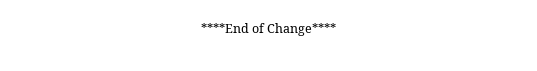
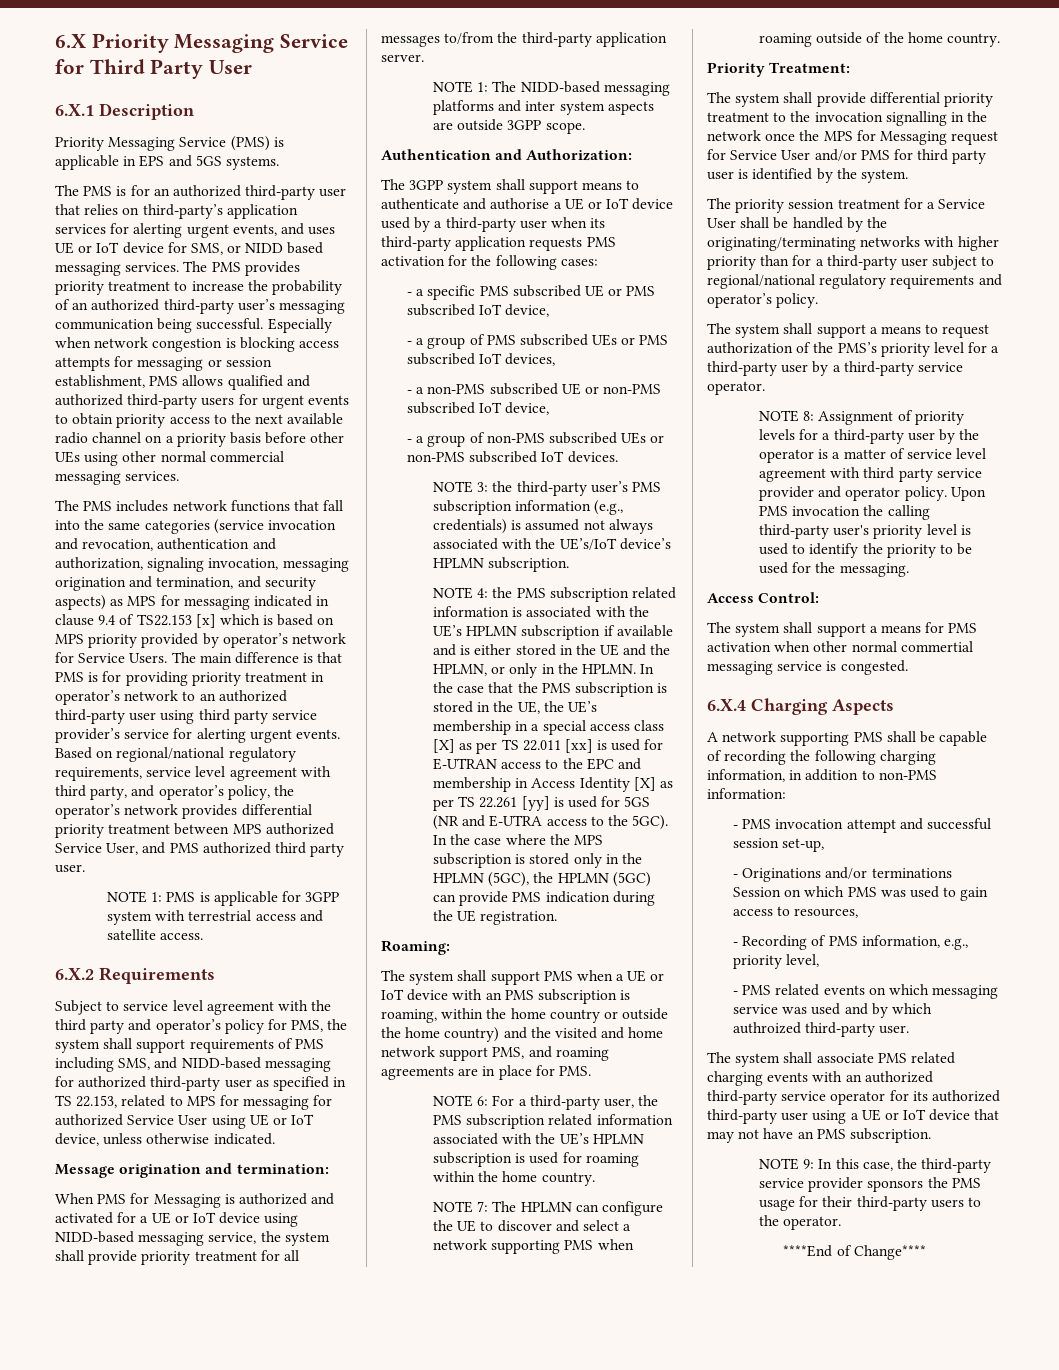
(200, 28) none -> [55,33,349,53] [55,59,253,79] [55,103,194,120] [55,136,284,151] [55,155,279,170] [55,185,347,200] [55,204,298,219] [55,223,336,238] [55,242,324,255] [55,261,300,276] [55,280,342,295] [55,299,345,314] [55,318,332,333] [55,337,339,352] [55,356,272,371] [55,375,310,390] [55,394,349,409] [55,413,344,428] [55,432,345,447] [55,451,284,466] [55,471,180,485] [55,500,344,512] [55,519,336,534] [55,538,276,551] [55,557,349,572] [55,576,316,591] [55,595,330,610] [55,614,335,628] [55,633,346,648] [55,652,343,664] [55,671,325,686] [55,690,287,705] [55,709,317,724] [55,728,340,743] [55,747,296,762] [55,766,331,781] [55,785,294,800] [55,804,312,819] [55,823,334,838] [55,842,345,857] [55,864,85,873] [106,891,340,906] [106,910,323,925] [106,929,204,940] [55,967,215,984] [55,1000,332,1015] [55,1019,348,1034] [55,1038,324,1053] [55,1057,331,1072] [55,1076,347,1091] [55,1095,333,1110] [55,1114,315,1129] [55,1133,275,1146] [55,1163,329,1178] [55,1193,335,1208] [55,1212,299,1227] [55,1231,330,1246] [55,1250,299,1265] [381,32,667,47] [381,54,424,62] [432,81,670,96] [432,100,654,115] [432,119,585,134] [381,149,633,161] [381,179,640,194] [381,198,674,210] [381,217,606,232] [381,236,616,251] [381,255,598,270] [406,285,656,300] [406,304,550,317] [406,334,669,349] [406,353,556,366] [406,383,662,395] [406,402,550,415] [406,432,665,447] [406,451,618,463] [432,481,661,496] [432,500,624,515] [432,519,653,534] [432,538,671,550] [432,557,570,572] [432,587,676,602] [432,606,649,618] [432,625,673,640] [432,644,671,656] [432,663,655,678] [432,682,668,697] [432,701,597,714] [432,720,664,735] [432,739,664,754] [432,758,641,770] [432,777,673,792] [432,796,651,811] [432,815,669,830] [432,834,603,845] [432,853,642,868] [432,872,651,887] [432,891,655,906] [432,910,558,925] [381,940,450,955] [381,970,665,985] [381,989,631,1004] [381,1008,669,1023] [381,1027,664,1042] [381,1046,609,1061] [381,1065,591,1080] [432,1095,659,1110] [432,1114,673,1129] [432,1133,644,1145] [432,1152,639,1167] [432,1171,595,1186] [432,1201,663,1216] [432,1220,632,1232] [432,1239,634,1254] [758,32,1000,47] [707,62,851,77] [707,92,993,107] [707,111,988,126] [707,130,999,145] [707,149,987,164] [707,168,908,183] [707,198,986,213] [707,217,887,232] [707,236,999,251] [707,255,995,270] [707,274,1002,289] [707,293,819,308] [707,323,990,338] [707,342,1000,357] [707,361,963,376] [707,381,765,395] [758,410,964,425] [758,429,980,444] [758,448,987,463] [758,467,982,482] [758,486,986,501] [758,505,930,520] [758,524,971,539] [758,543,973,558] [758,562,909,577] [707,592,820,603] [707,622,978,637] [707,641,973,652] [707,660,908,675] [707,698,894,715] [707,731,988,746] [707,750,936,765] [707,769,937,782] [707,788,786,799] [732,818,991,833] [732,838,825,852] [732,867,952,882] [732,886,989,901] [732,906,859,918] [732,935,968,950] [732,954,820,969] [732,984,999,999] [732,1003,932,1018] [732,1022,910,1037] [707,1052,955,1067] [707,1071,933,1086] [707,1090,1000,1105] [707,1109,1000,1124] [707,1128,931,1143] [758,1158,992,1173] [758,1177,981,1192] [758,1196,981,1211] [758,1215,842,1230] 6.X Priority Messaging Service for Third Party User // 6.X.1 Description // Priority Messaging Service (PMS) is applicable in EPS and 5GS systems. // The PMS is for an authorized third-party user that relies on third-party’s application services for alerting urgent events, and uses UE or IoT device for SMS, or NIDD based messaging services. The PMS provides priority treatment to increase the probability of an authorized third-party user’s messaging communication being successful. Especially when network congestion is blocking access attempts for messaging or session establishment, PMS allows qualified and authorized third-party users for urgent events to obtain priority access to the next available radio channel on a priority basis before other UEs using other normal commercial messaging services. // The PMS includes network functions that fall into the same categories (service invocation and revocation, authentication and authorization, signaling invocation, messaging origination and termination, and security aspects) as MPS for messaging indicated in clause 9.4 of TS22.153 [x] which is based on MPS priority provided by operator’s network for Service Users. The main difference is that PMS is for providing priority treatment in operator’s network to an authorized third-party user using third party service provider’s service for alerting urgent events. Based on regional/national regulatory requirements, service level agreement with third party, and operator’s policy, the operator’s network provides differential priority treatment between MPS authorized Service User, and PMS authorized third party user. // NOTE 1: PMS is applicable for 3GPP system with terrestrial access and satellite access. // 6.X.2 Requirements // Subject to service level agreement with the third party and operator’s policy for PMS, the system shall support requirements of PMS including SMS, and NIDD-based messaging for authorized third-party user as specified in TS 22.153, related to MPS for messaging for authorized Service User using UE or IoT device, unless otherwise indicated. // Message origination and termination: // When PMS for Messaging is authorized and activated for a UE or IoT device using NIDD-based messaging service, the system shall provide priority treatment for all messages to/from the third-party application server. // NOTE 1: The NIDD-based messaging platforms and inter system aspects are outside 3GPP scope. // Authentication and Authorization: // The 3GPP system shall support means to authenticate and authorise a UE or IoT device used by a third-party user when its third-party application requests PMS activation for the following cases: // - a specific PMS subscribed UE or PMS subscribed IoT device, // - a group of PMS subscribed UEs or PMS subscribed IoT devices, // - a non-PMS subscribed UE or non-PMS subscribed IoT device, // - a group of non-PMS subscribed UEs or non-PMS subscribed IoT devices. // NOTE 3: the third-party user’s PMS subscription information (e.g., credentials) is assumed not always associated with the UE’s/IoT device’s HPLMN subscription. // NOTE 4: the PMS subscription related information is associated with the UE’s HPLMN subscription if available and is either stored in the UE and the HPLMN, or only in the HPLMN. In the case that the PMS subscription is stored in the UE, the UE’s membership in a special access class [X] as per TS 22.011 [xx] is used for E-UTRAN access to the EPC and membership in Access Identity [X] as per TS 22.261 [yy] is used for 5GS (NR and E-UTRA access to the 5GC). In the case where the MPS subscription is stored only in the HPLMN (5GC), the HPLMN (5GC) can provide PMS indication during the UE registration. // Roaming: // The system shall support PMS when a UE or IoT device with an PMS subscription is roaming, within the home country or outside the home country) and the visited and home network support PMS, and roaming agreements are in place for PMS. // NOTE 6: For a third-party user, the PMS subscription related information associated with the UE’s HPLMN subscription is used for roaming within the home country. // NOTE 7: The HPLMN can configure the UE to discover and select a network supporting PMS when roaming outside of the home country. // Priority Treatment: // The system shall provide differential priority treatment to the invocation signalling in the network once the MPS for Messaging request for Service User and/or PMS for third party user is identified by the system. // The priority session treatment for a Service User shall be handled by the originating/terminating networks with higher priority than for a third-party user subject to regional/national regulatory requirements and operator’s policy. // The system shall support a means to request authorization of the PMS’s priority level for a third-party user by a third-party service operator. // NOTE 8: Assignment of priority levels for a third-party user by the operator is a matter of service level agreement with third party service provider and operator policy. Upon PMS invocation the calling third-party user's priority level is used to identify the priority to be used for the messaging. // Access Control: // The system shall support a means for PMS activation when other normal commertial messaging service is congested. // 6.X.4 Charging Aspects // A network supporting PMS shall be capable of recording the following charging information, in addition to non-PMS information: // - PMS invocation attempt and successful session set-up, // - Originations and/or terminations Session on which PMS was used to gain access to resources, // - Recording of PMS information, e.g., priority level, // - PMS related events on which messaging service was used and by which authroized third-party user. // The system shall associate PMS related charging events with an authorized third-party service operator for its authorized third-party user using a UE or IoT device that may not have an PMS subscription. // NOTE 9: In this case, the third-party service provider sponsors the PMS usage for their third-party users to the operator. //

